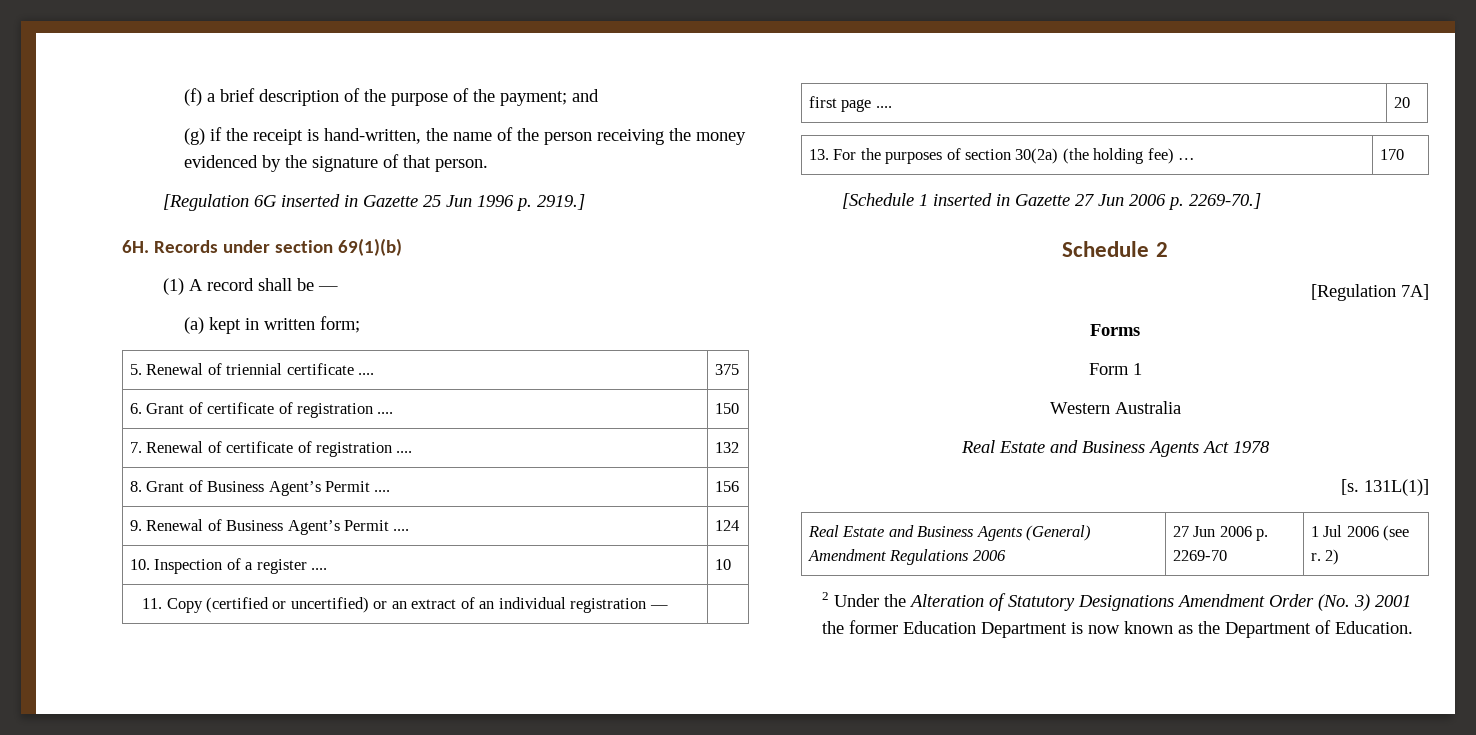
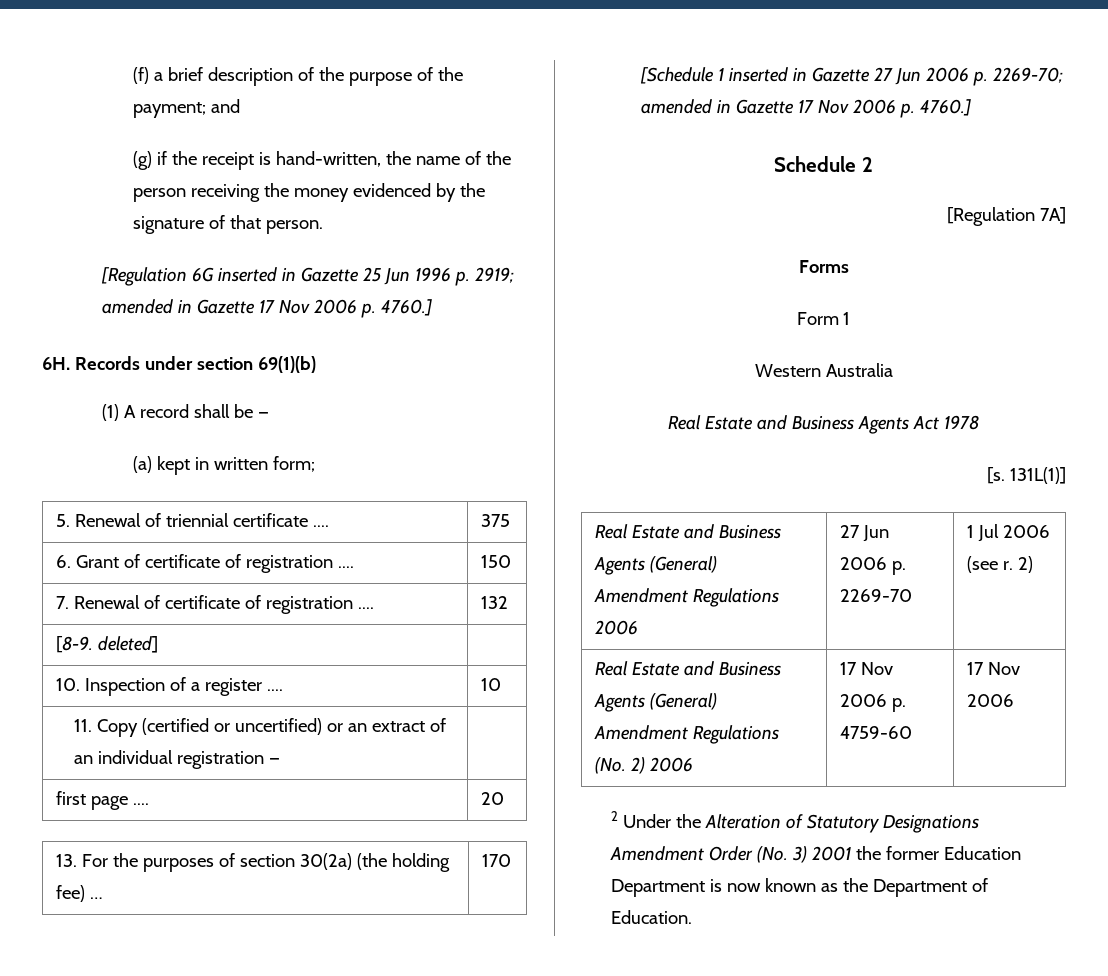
[537,194,586,210] 2919.] -> [475,267,515,284] [102,299,433,318] 2919; amended in Gazette 17 Nov 2006 p. 4760.]
[129,480,391,496] [714,481,739,492] [129,519,410,535] [714,520,739,531] 8. Grant of Business Agent’s Permit .... | 156 // 9. Renewal of Business Agent’s Permit .... | 124 -> [55,636,158,653] [8-9. deleted] |
[1189,193,1262,209] 2269-70.] -> [993,67,1064,84] [641,99,972,118] 2269-70; amended in Gazette 17 Nov 2006 p. 4760.]
(1340, 557) none -> [594,661,781,676] [593,693,717,712] [593,725,779,744] [594,757,693,774] [839,662,893,675] [839,694,906,712] [839,726,912,739] [966,662,1020,675] [966,694,1014,707] // Real Estate and Business Agents (General) Amendment Regulations (No. 2) 2006 | 17 Nov 2006 p. 4759-60 | 17 Nov 2006

